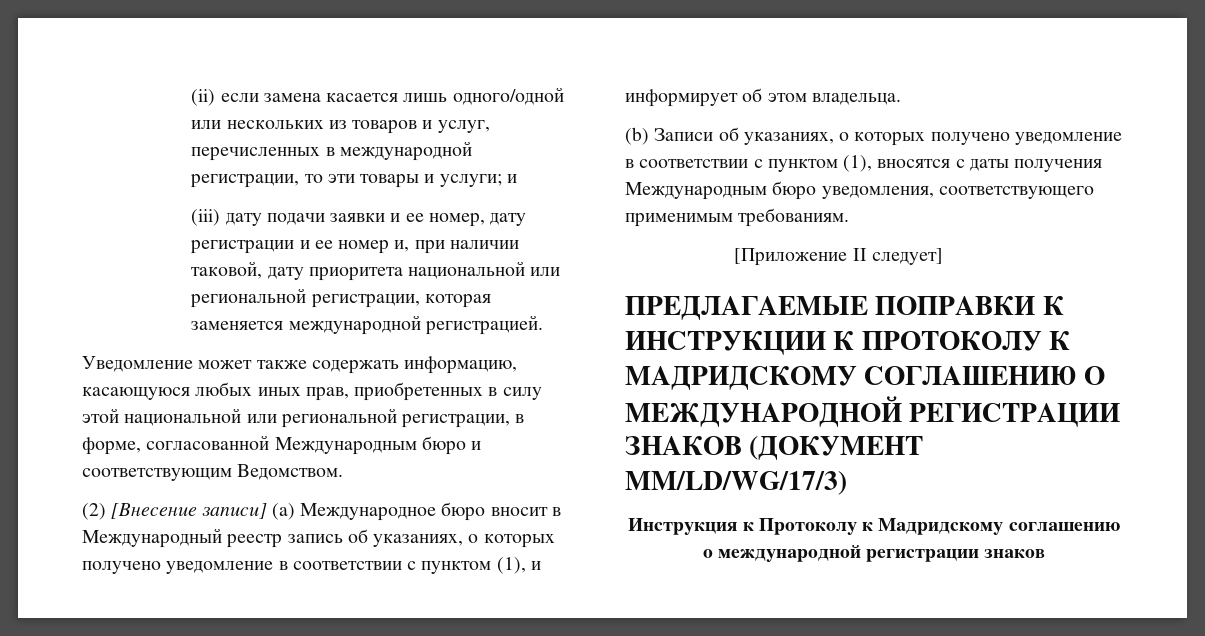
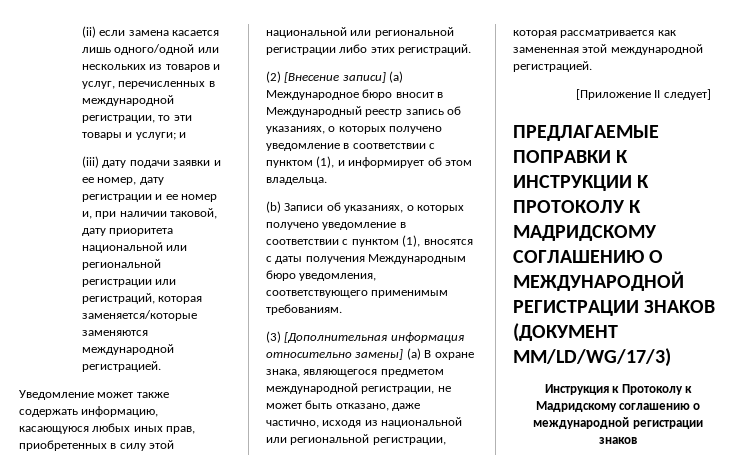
[310,294,491,308] [191,321,284,330] регистрации, которая заменяется -> [82,279,177,287] [82,293,203,304] [82,310,197,321] [82,330,148,336] регистрации или регистраций, которая заменяется/которые заменяются
[401,414,525,428] [82,435,482,455] [82,464,344,481] регистрации, в форме, согласованной Международным бюро и соответствующим Ведомством. -> [266,44,472,55] регистрации либо этих регистраций.
(850, 217) none -> [266,331,464,343] [266,348,474,360] [266,369,444,377] [266,383,451,394] [266,400,421,411] [266,417,463,428] [266,434,446,445] [513,30,676,38] [513,44,703,55] [513,61,592,72] // (3) [Дополнительная информация относительно замены] (а) В охране знака, являющегося предметом международной регистрации, не может быть отказано, даже частично, исходя из национальной или региональной регистрации, которая рассматривается как замененная этой международной регистрацией.

